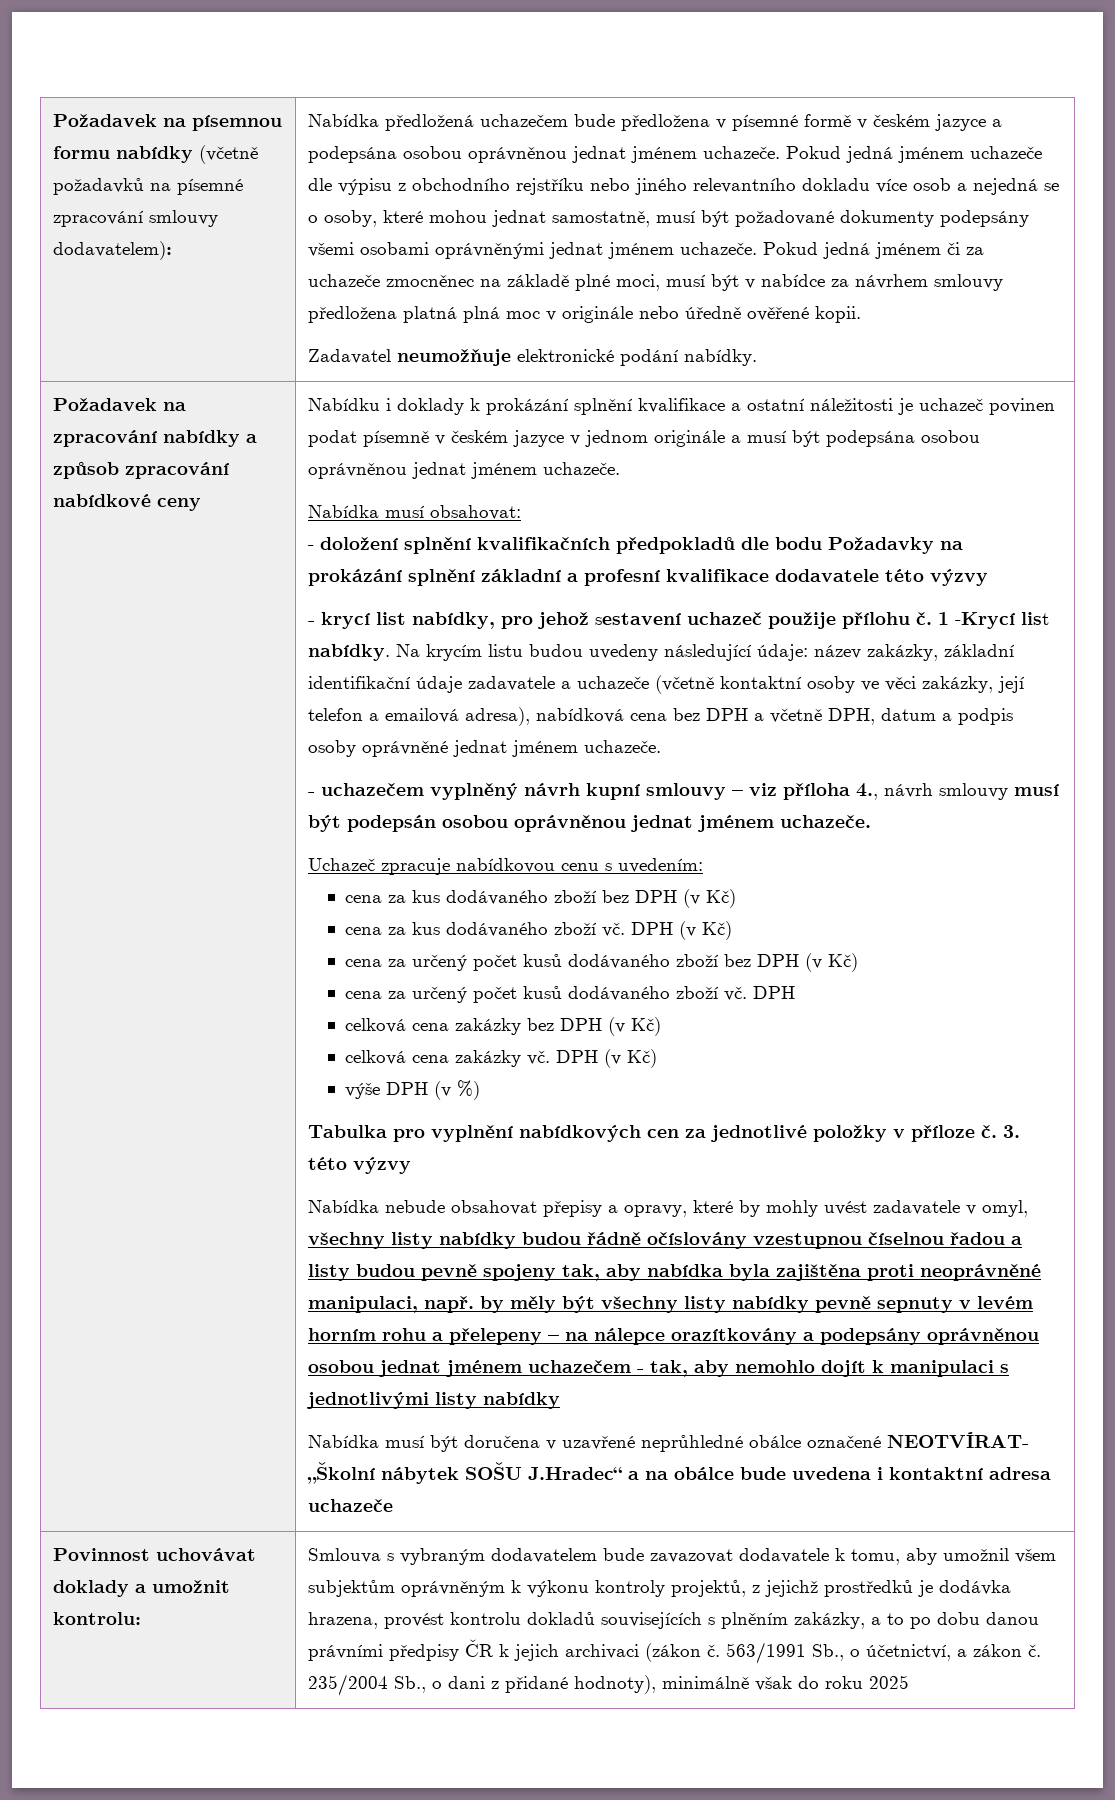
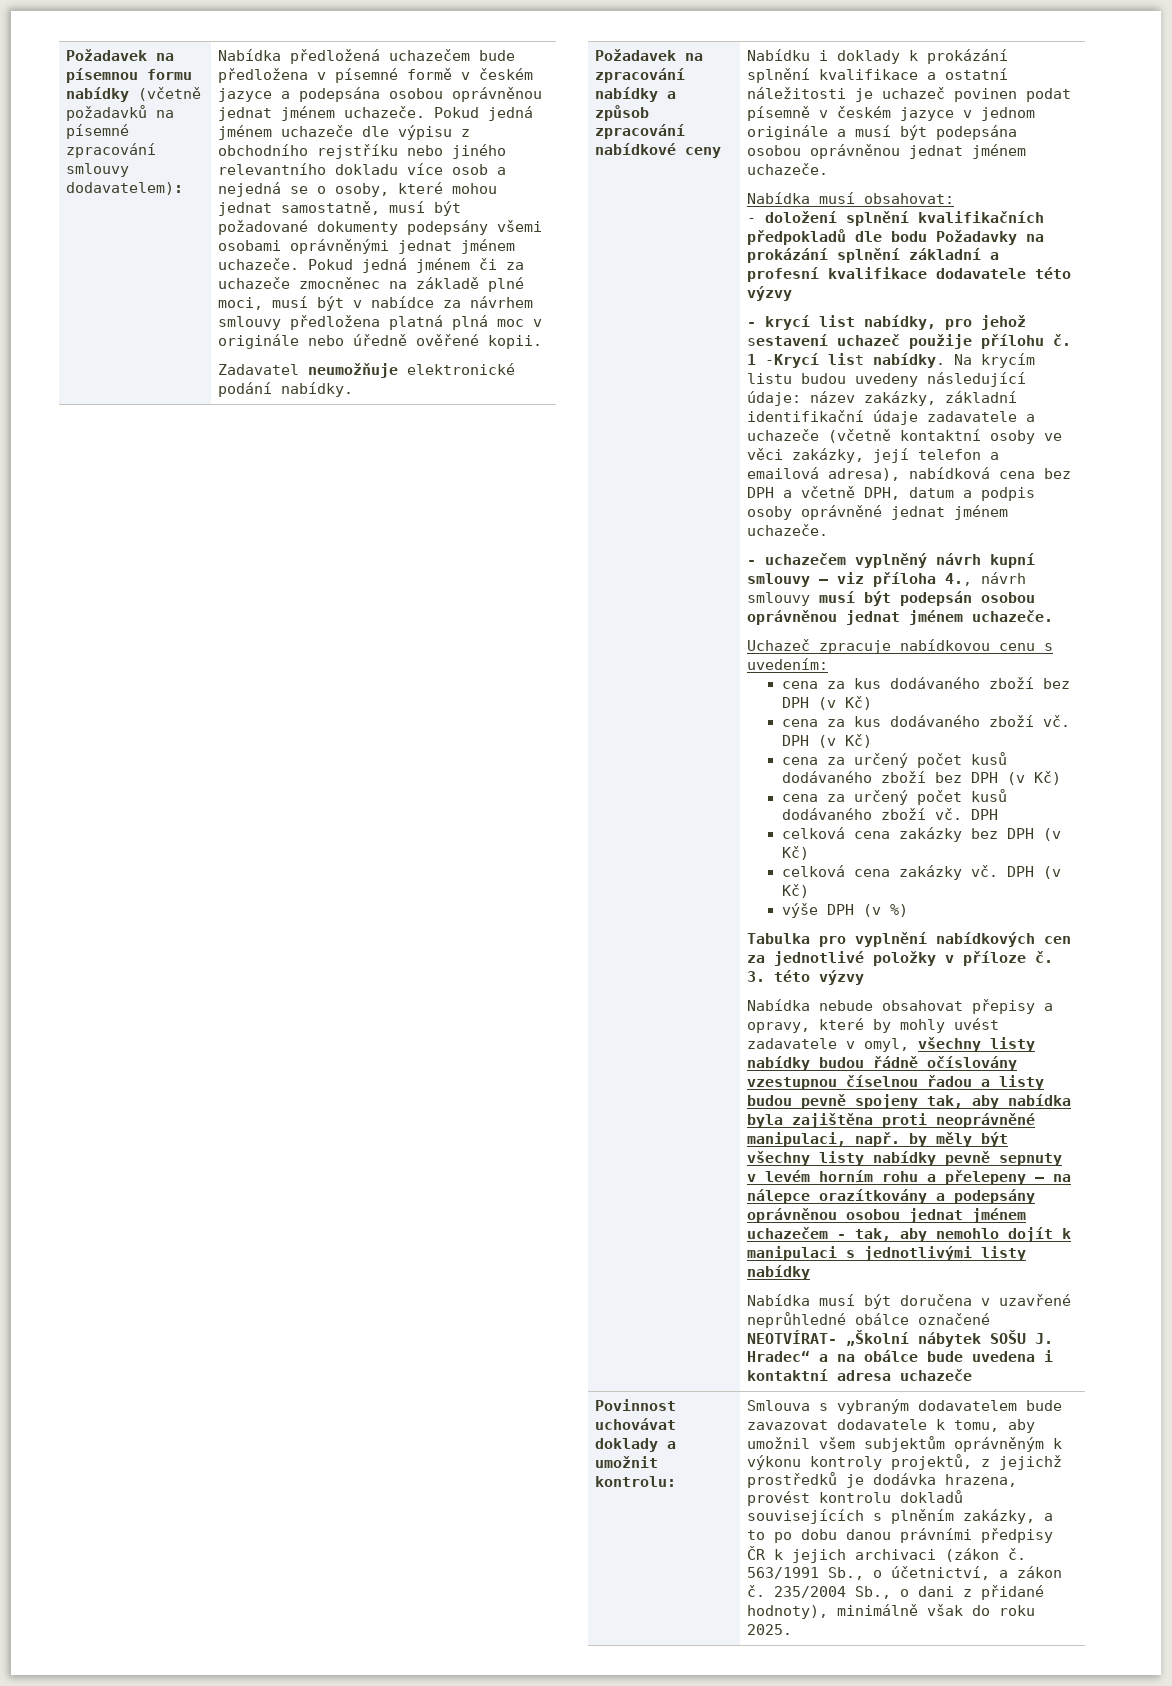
[528,1467,623,1480] J.Hradec“ -> [1034,1333,1053,1344] [746,1351,810,1362] J. Hradec“
[869,1675,910,1689] 2025 -> [746,1624,792,1635] 2025.

